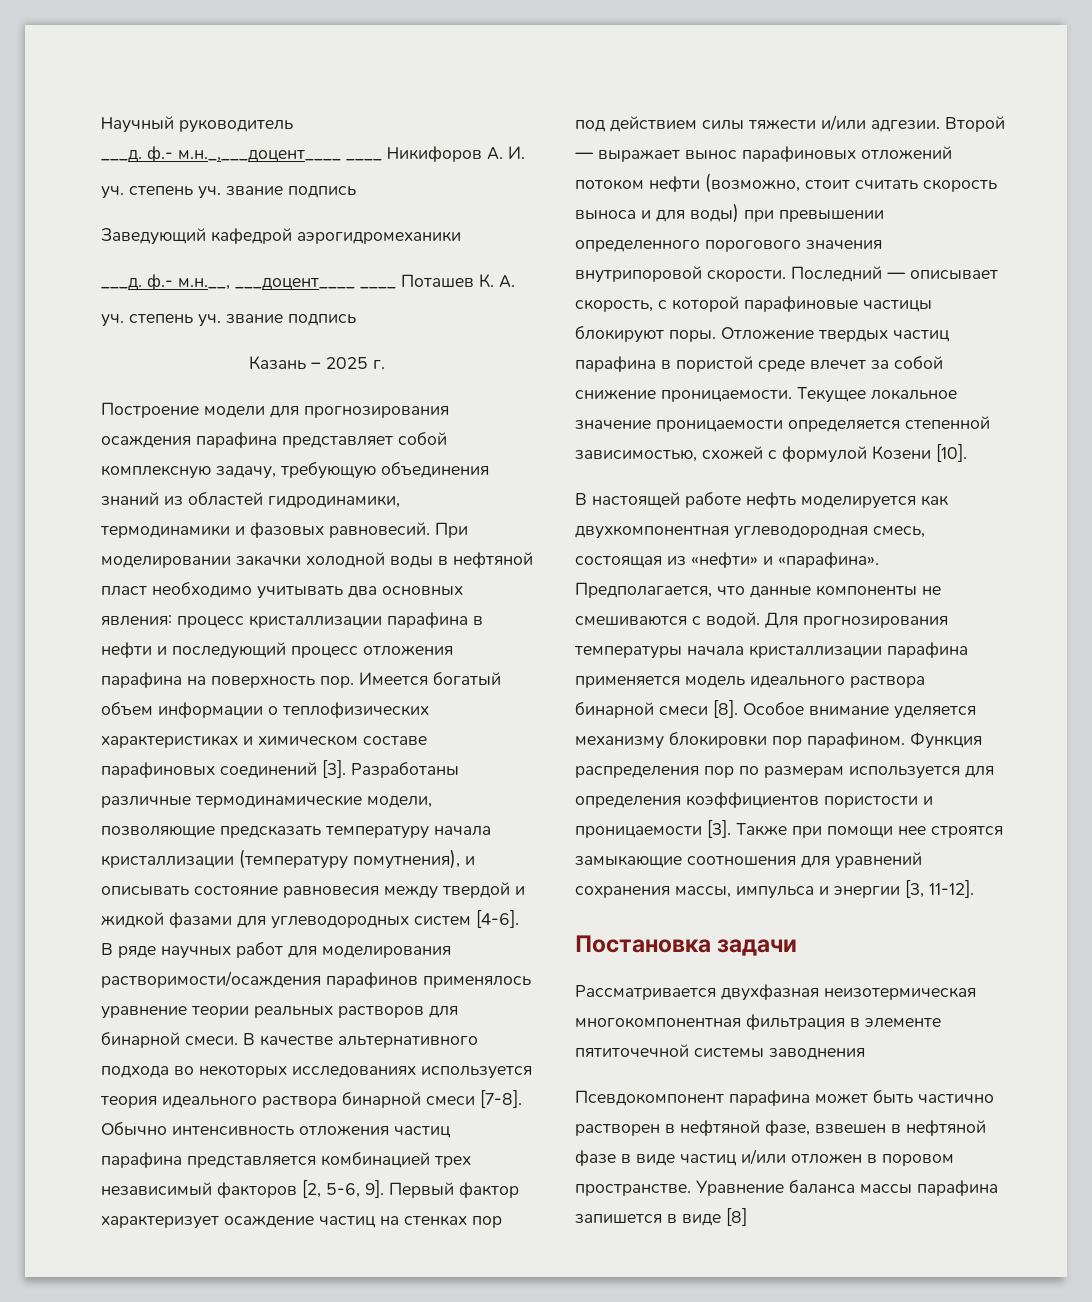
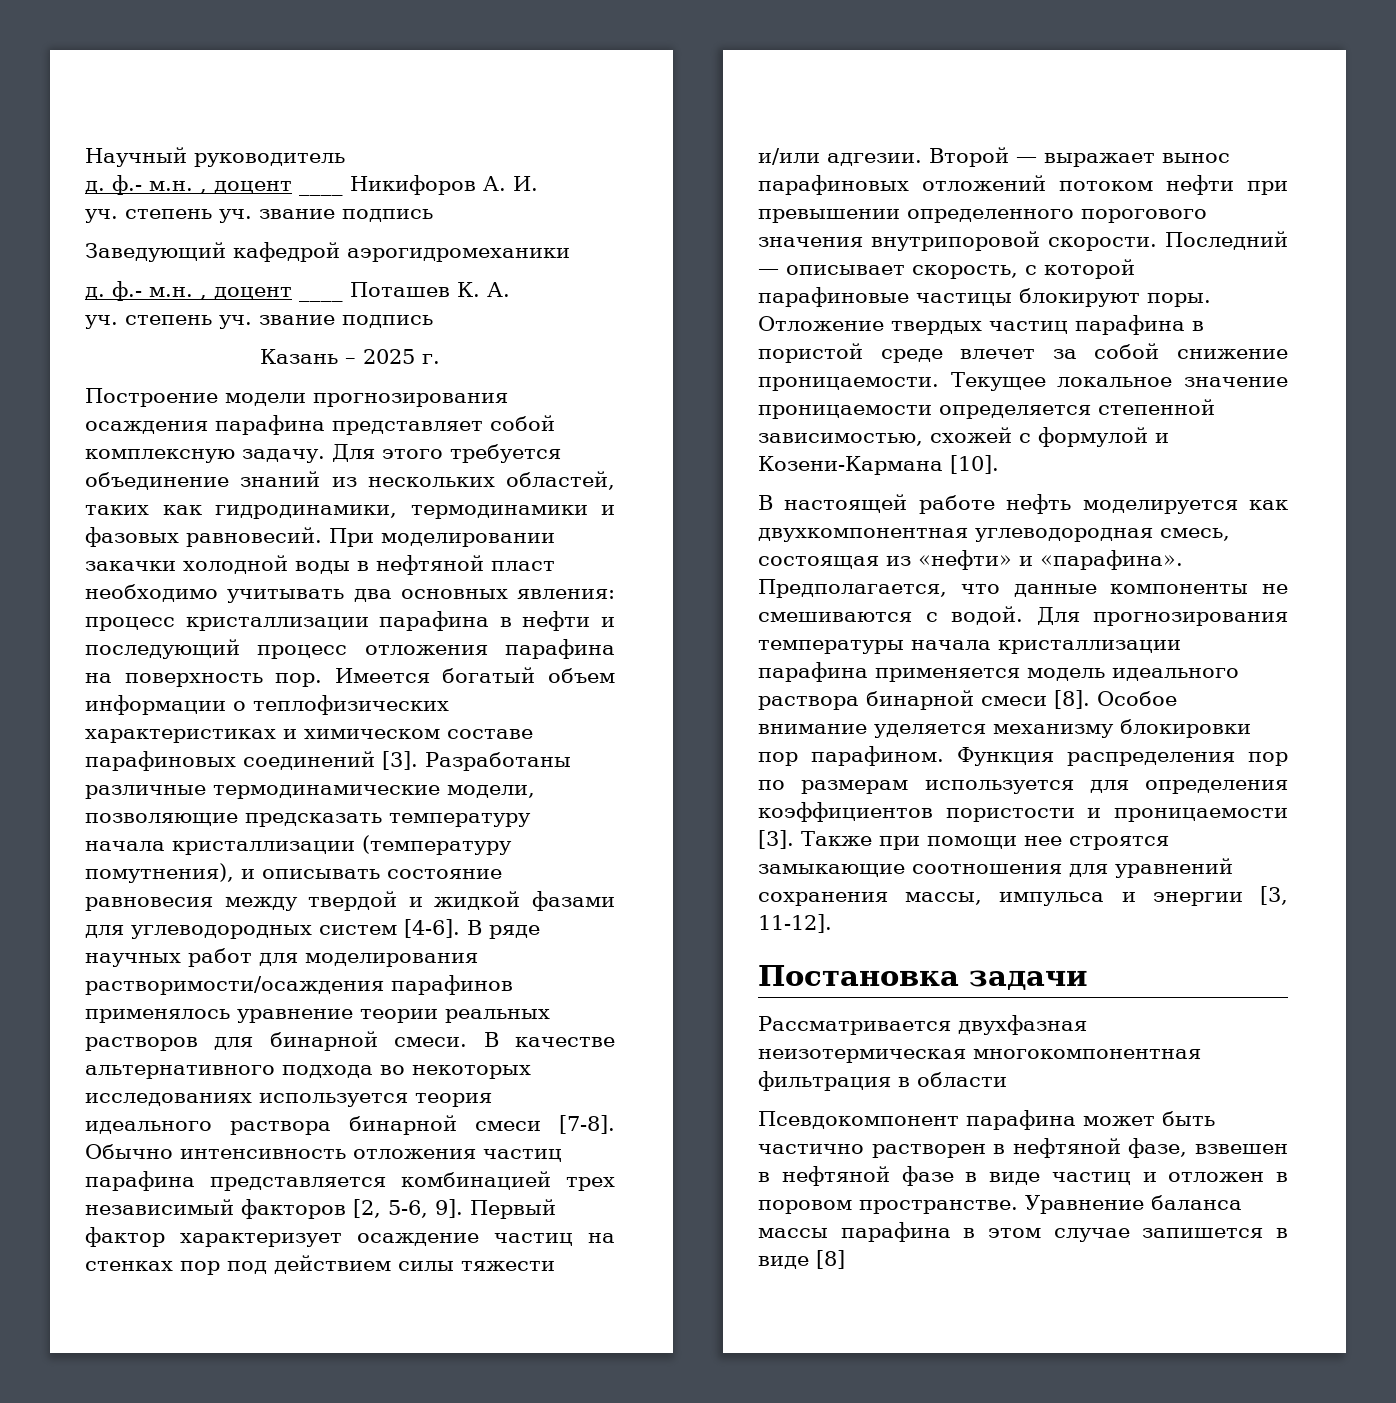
[101,146,341,162] ___д. ф.- м.н._,___доцент____ -> [85,175,292,195] д. ф.- м.н. , доцент
[101,274,355,290] ___д. ф.- м.н.__, ___доцент____ -> [85,281,292,301] д. ф.- м.н. , доцент
[270,406,299,418] для -> (306, 399) none
[216,461,489,479] [101,491,263,506] задачу, требующую объединения знаний из областей -> [242,444,561,463] [85,471,615,490] [85,505,202,515] задачу. Для этого требуется объединение знаний из нескольких областей, таких как
[705,173,997,193] [575,203,739,223] (возможно, стоит считать скорость выноса и для воды) -> (1234, 185) none
[872,445,931,460] Козени -> [1155,433,1169,443] [758,456,943,475] и Козени-Кармана
[865,1018,941,1028] [575,1044,865,1060] элементе пятиточечной системы заводнения -> [917,1072,1007,1087] области
[741,1149,786,1165] и/или -> [1142,1172,1157,1182] и
(998, 1188) none -> [963,1228,1130,1242] в этом случае

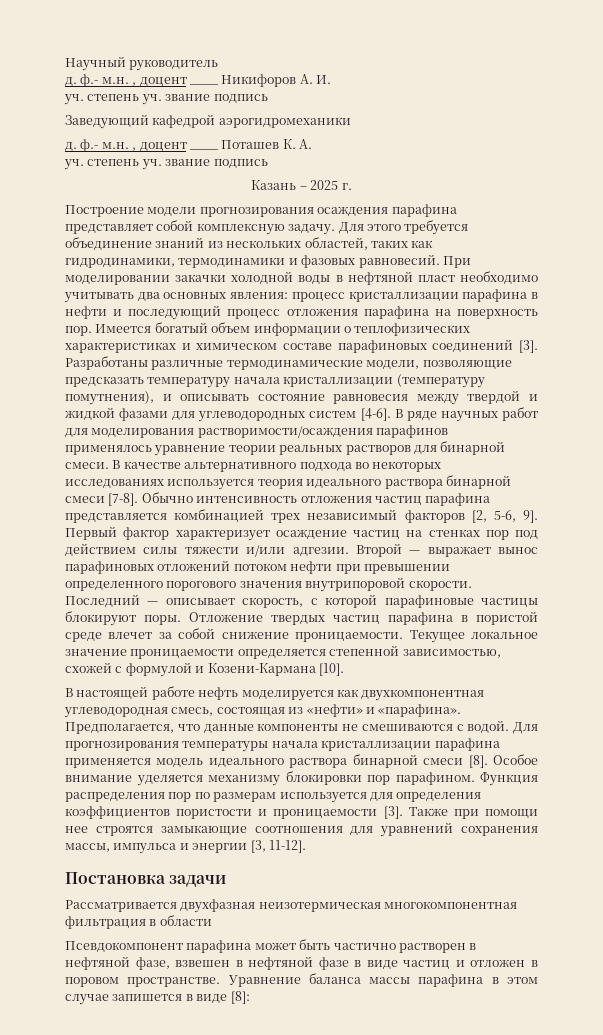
[816,1250,845,1269] [8] -> [230,991,250,1004] [8]:

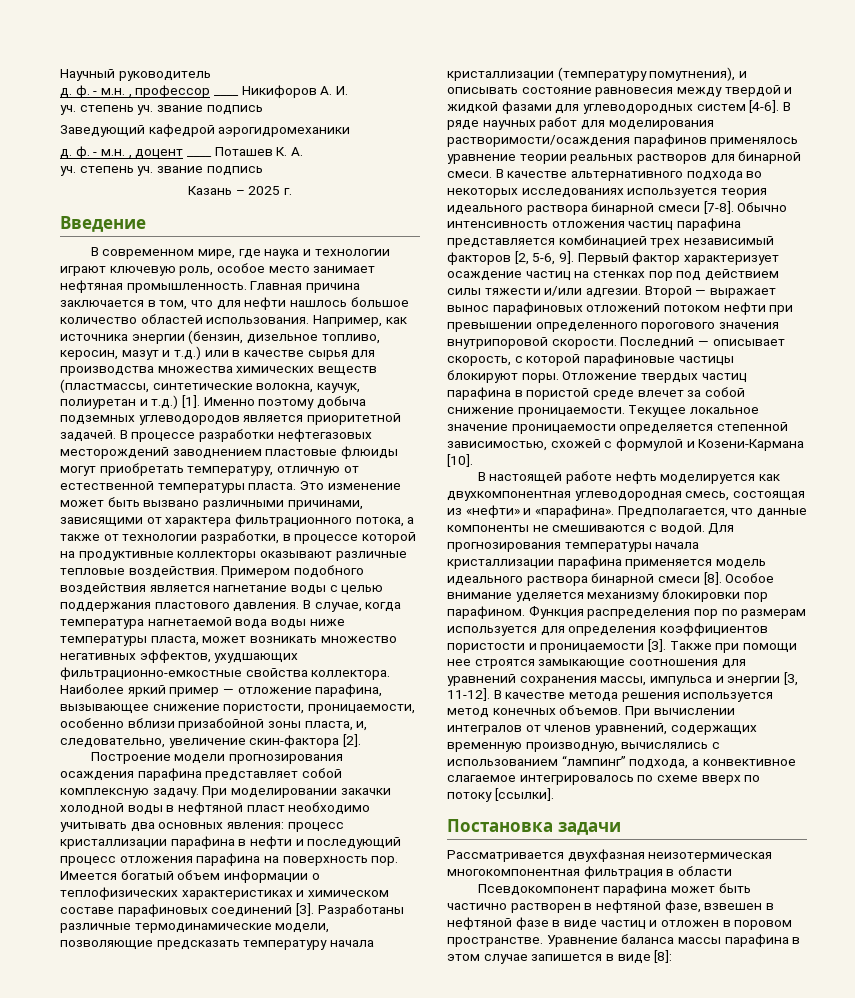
[80,74,187,87] ф.- м.н. , доцент -> [75,85,211,98] ф. - м.н. , профессор
[80,139,99,152] ф.- -> [75,146,98,159] ф. -
(352, 186) none -> [60,216,146,232] [90,247,390,259] [60,263,376,276] [60,280,360,293] [60,297,409,310] [60,314,407,327] [60,330,380,344] [60,346,376,360] [60,366,377,376] [60,379,360,393] [60,395,366,409] [60,413,401,425] [60,429,372,442] [60,446,398,459] [60,463,359,476] [60,481,401,493] [60,497,363,510] [60,514,415,527] [60,531,416,544] [60,551,407,561] [60,565,364,578] [60,583,384,595] [60,600,402,612] [60,617,345,629] [60,636,397,646] [60,650,299,663] [60,667,391,680] [60,684,383,697] [60,704,415,714] [60,718,368,731] [60,734,361,748] // Введение // В современном мире, где наука и технологии играют ключевую роль, особое место занимает нефтяная промышленность. Главная причина заключается в том, что для нефти нашлось большое количество областей использования. Например, как источника энергии (бензин, дизельное топливо, керосин, мазут и т.д.) или в качестве сырья для производства множества химических веществ (пластмассы, синтетические волокна, каучук, полиуретан и т.д.) [1]. Именно поэтому добыча подземных углеводородов является приоритетной задачей. В процессе разработки нефтегазовых месторождений заводнением пластовые флюиды могут приобретать температуру, отличную от естественной температуры пласта. Это изменение может быть вызвано различными причинами, зависящими от характера фильтрационного потока, а также от технологии разработки, в процессе которой на продуктивные коллекторы оказывают различные тепловые воздействия. Примером подобного воздействия является нагнетание воды с целью поддержания пластового давления. В случае, когда температура нагнетаемой вода воды ниже температуры пласта, может возникать множество негативных эффектов, ухудшающих фильтрационно-емкостные свойства коллектора. Наиболее яркий пример — отложение парафина, вызывающее снижение пористости, проницаемости, особенно вблизи призабойной зоны пласта, и, следовательно, увеличение скин-фактора [2].
[338,220,469,235] [65,237,434,251] [65,254,440,268] Для этого требуется объединение знаний из нескольких областей, таких как гидродинамики, термодинамики и фазовых равновесий. -> (199, 793) none
(306, 846) none -> [493,690,774,702] [447,705,735,718] [447,723,757,735] [447,742,720,752] [447,755,796,769] [447,775,761,785] [447,788,554,802] В качестве метода решения используется метод конечных объемов. При вычислении интегралов от членов уравнений, содержащих временную производную, вычислялись с использованием “лампинг” подхода, а конвективное слагаемое интегрировалось по схеме вверх по потоку [ссылки].

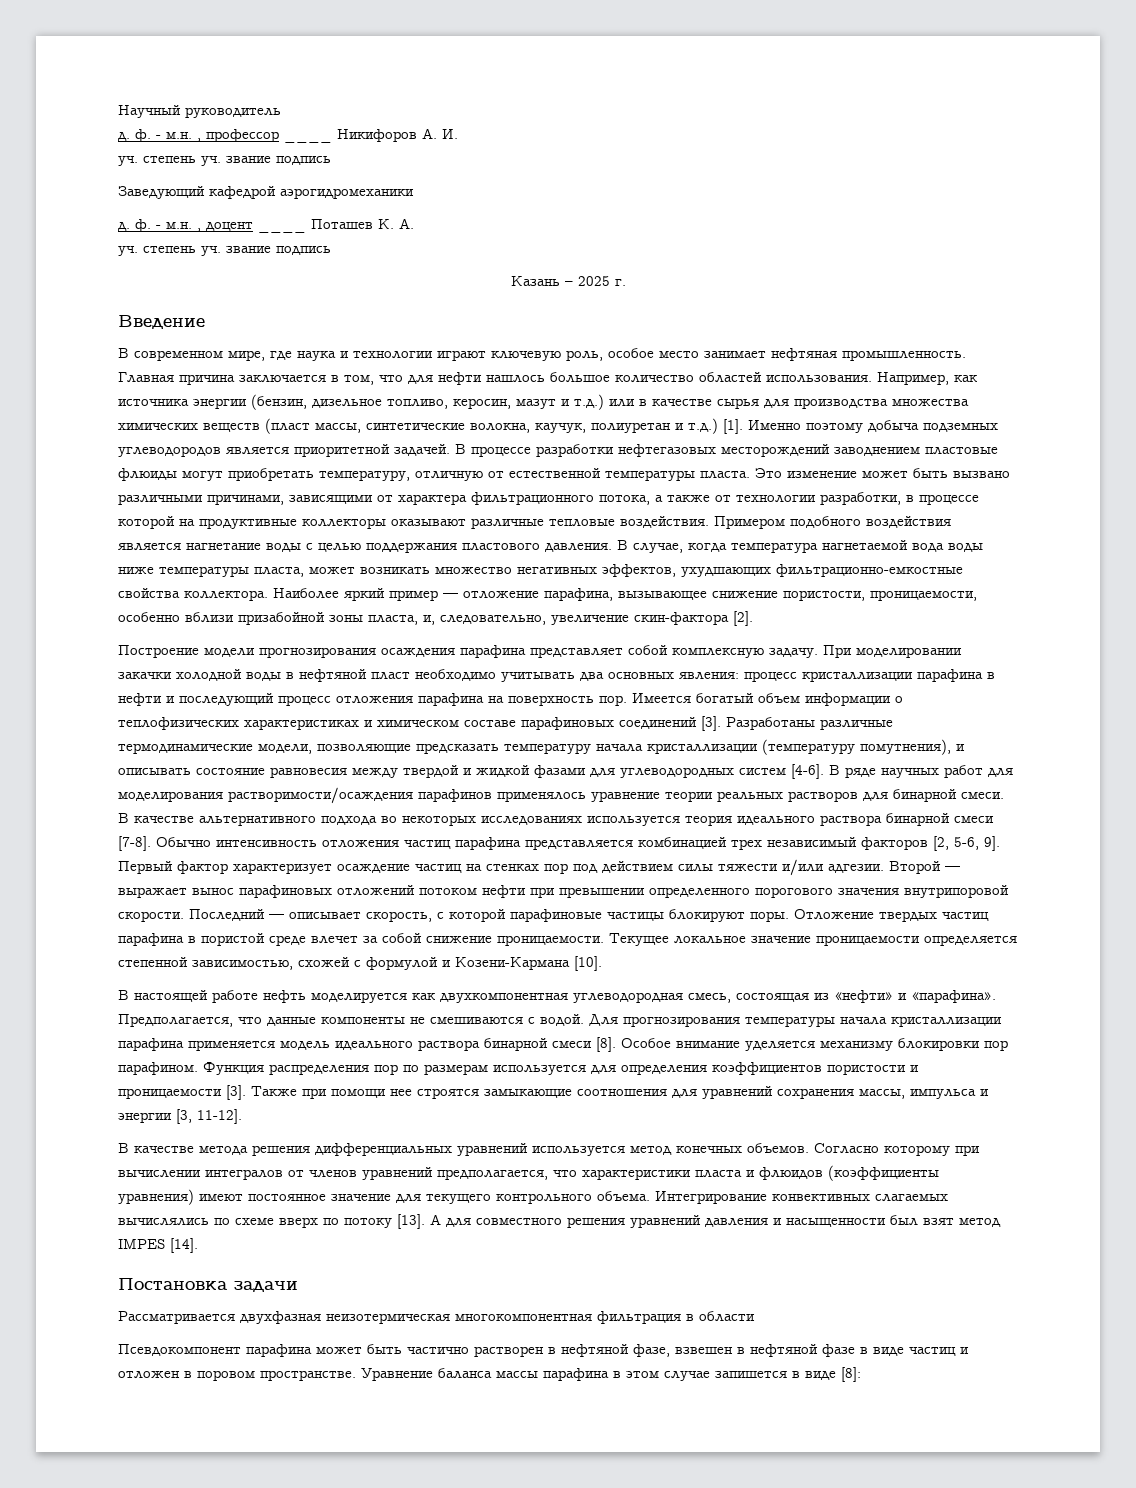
[60,379,149,393] (пластмассы, -> [265,418,361,434] (пласт массы,
(490, 694) none -> (242, 1116) //
(680, 697) none -> [315,1143,528,1156] дифференциальных уравнений
[624,706,650,718] При -> [814,1143,980,1156] Согласно которому при
[594,723,757,735] [447,742,720,752] [447,755,796,769] [447,775,634,785] уравнений, содержащих временную производную, вычислялись с использованием “лампинг” подхода, а конвективное слагаемое интегрировалось -> [362,1165,939,1181] [118,1189,948,1205] [118,1218,209,1226] уравнений предполагается, что характеристики пласта и флюидов (коэффициенты уравнения) имеют постоянное значение для текущего контрольного объема. Интегрирование конвективных слагаемых вычислялись
[494,788,554,801] [ссылки]. -> [397,1214,1001,1229] [118,1238,198,1253] [13]. А для совместного решения уравнений давления и насыщенности был взят метод IMPES [14].

